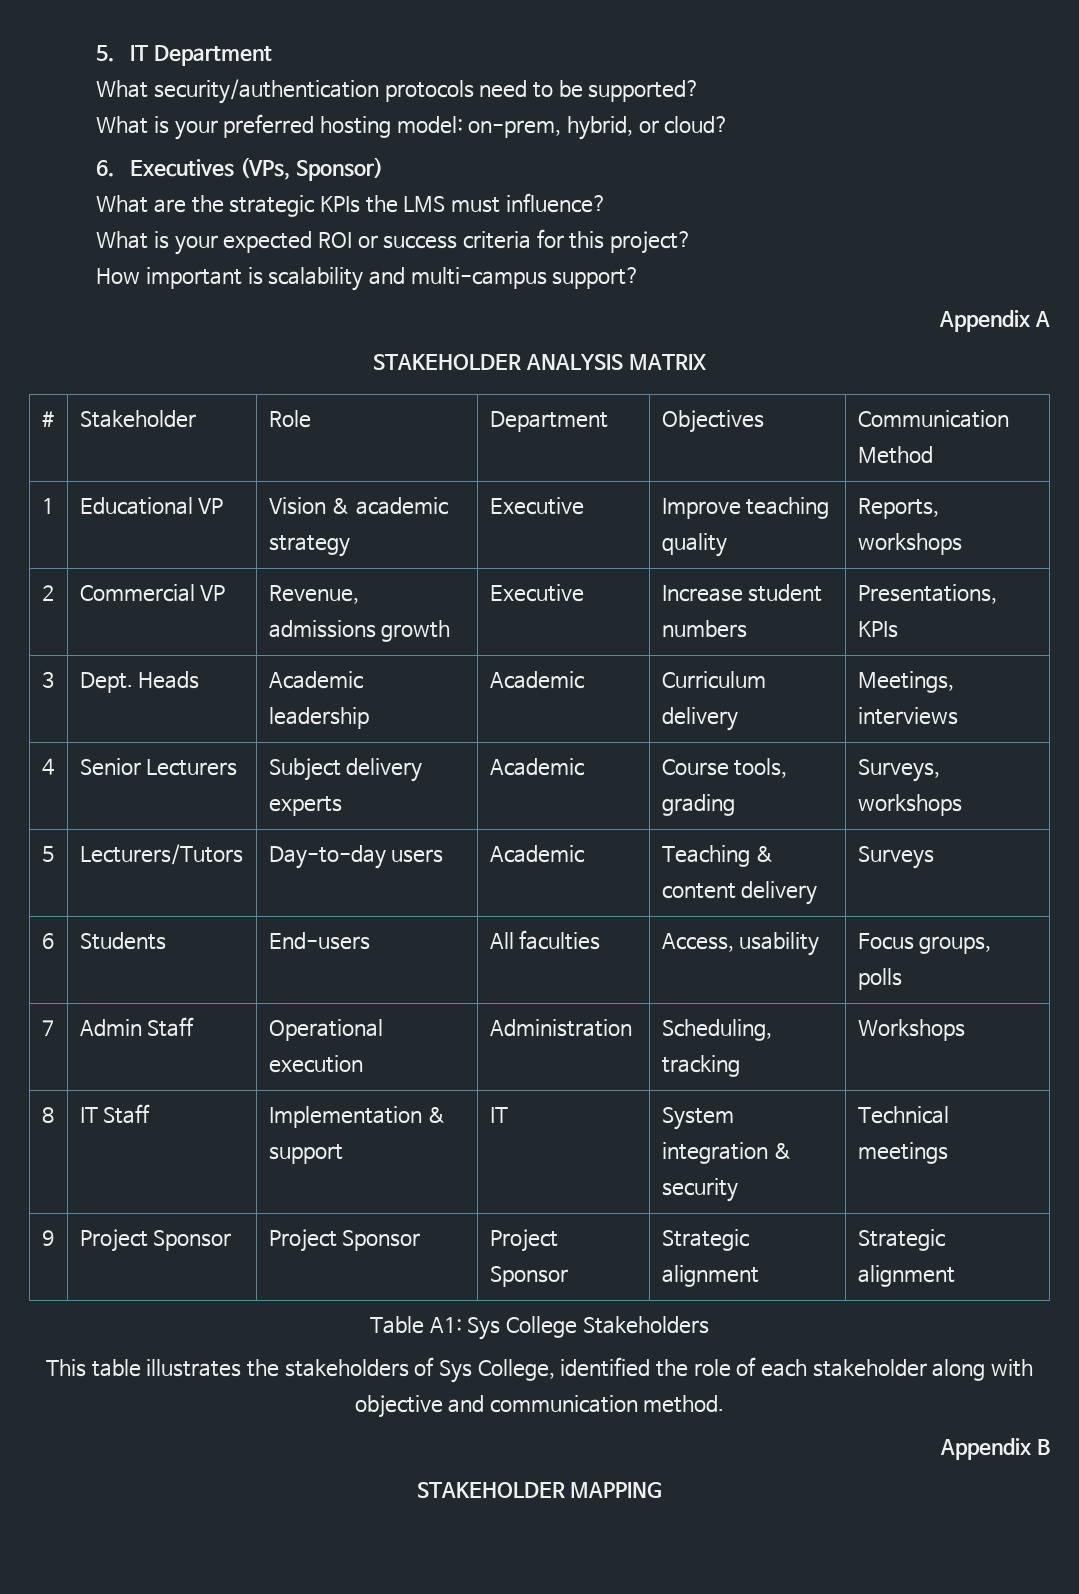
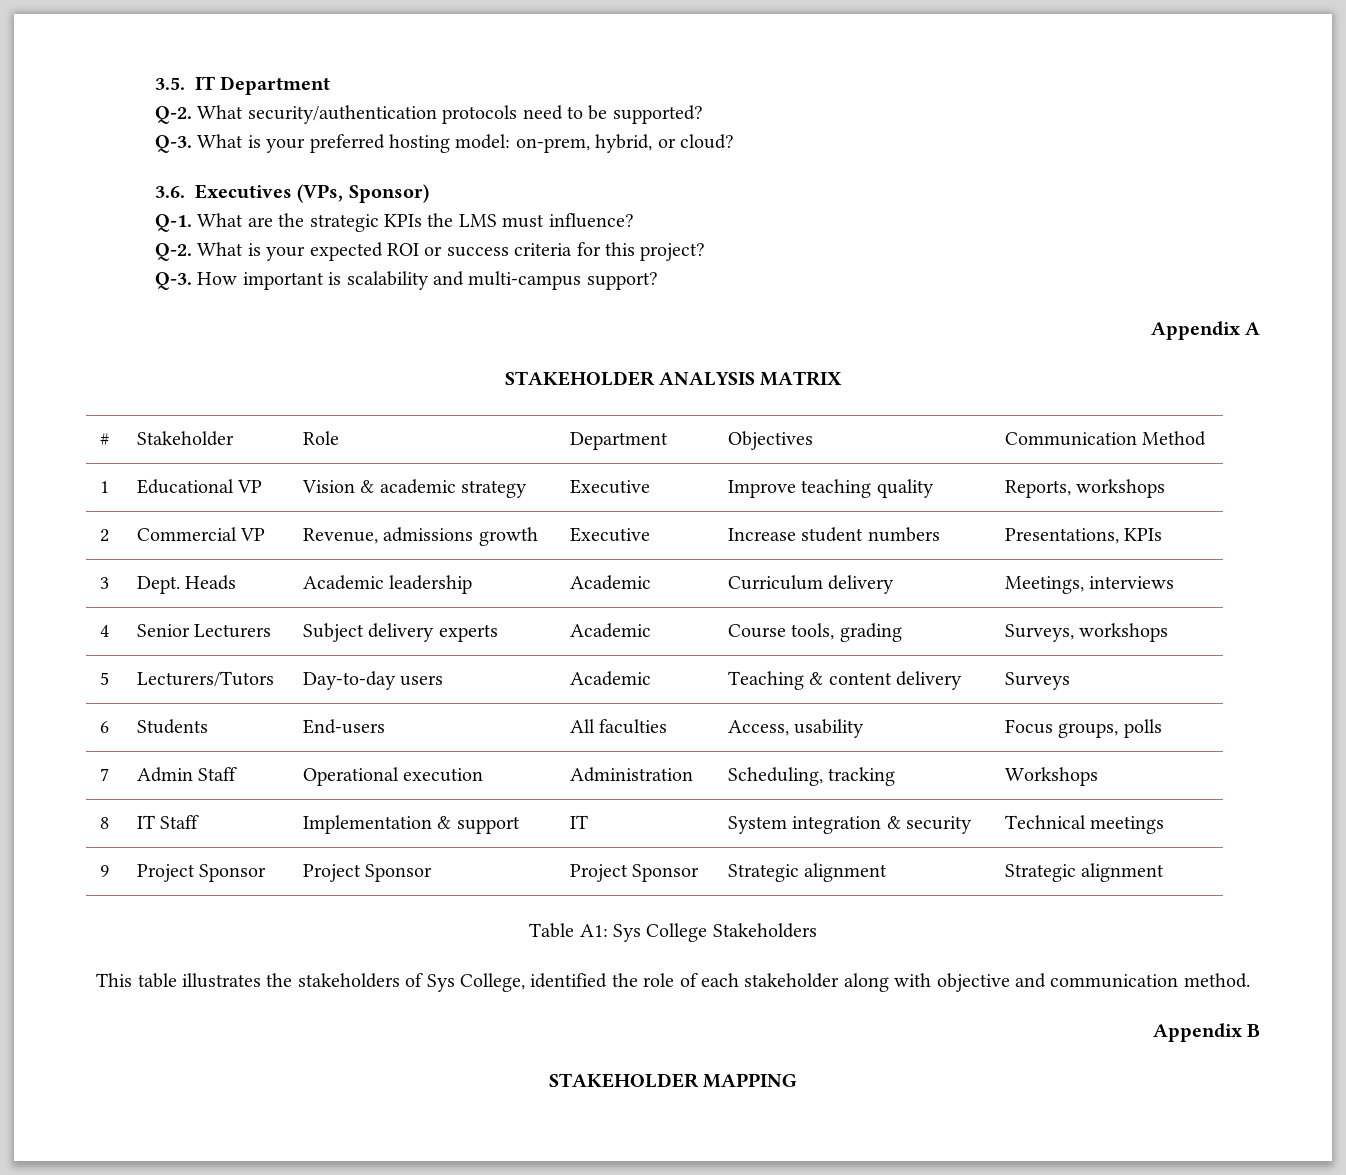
[96,45,115,62] 5. -> [155,77,186,90] 3.5.
(272, 55) none -> [155,106,193,124] Q-2.
(701, 91) none -> [155,135,193,153] Q-3.
[96,160,115,177] 6. -> [155,186,186,198] 3.6.
(383, 169) none -> [155,214,193,232] Q-1.
(607, 203) none -> [155,243,193,261] Q-2.
(693, 242) none -> [155,272,193,290] Q-3.

